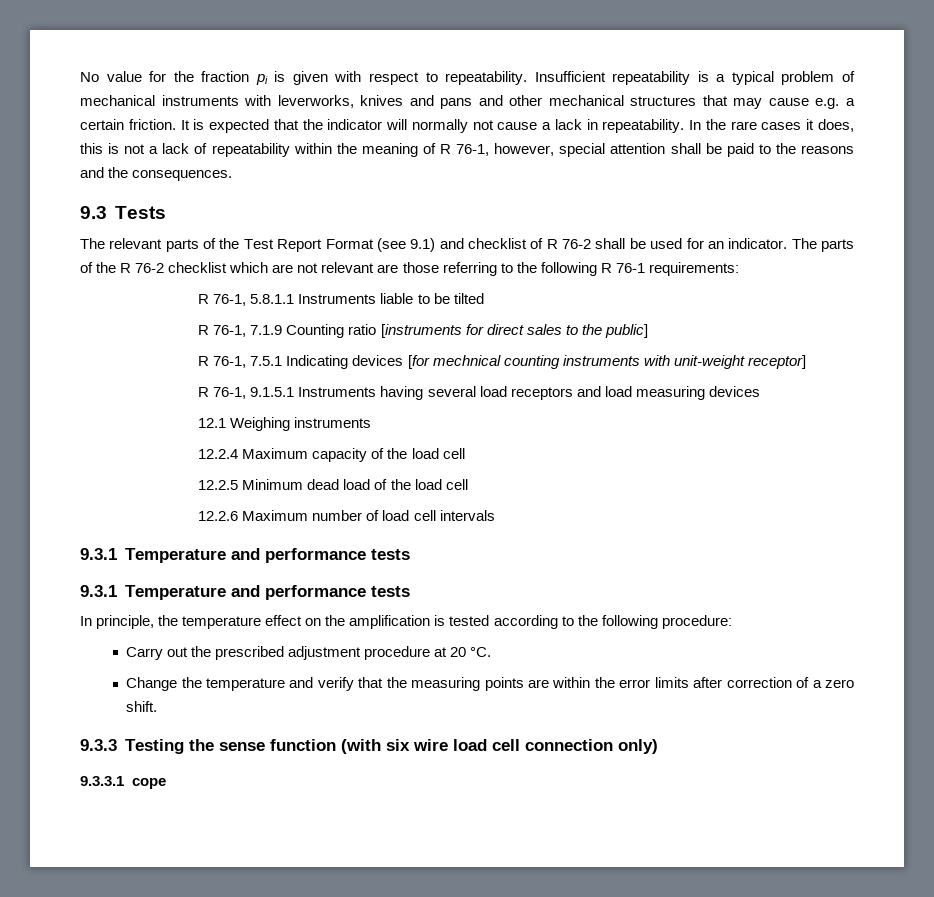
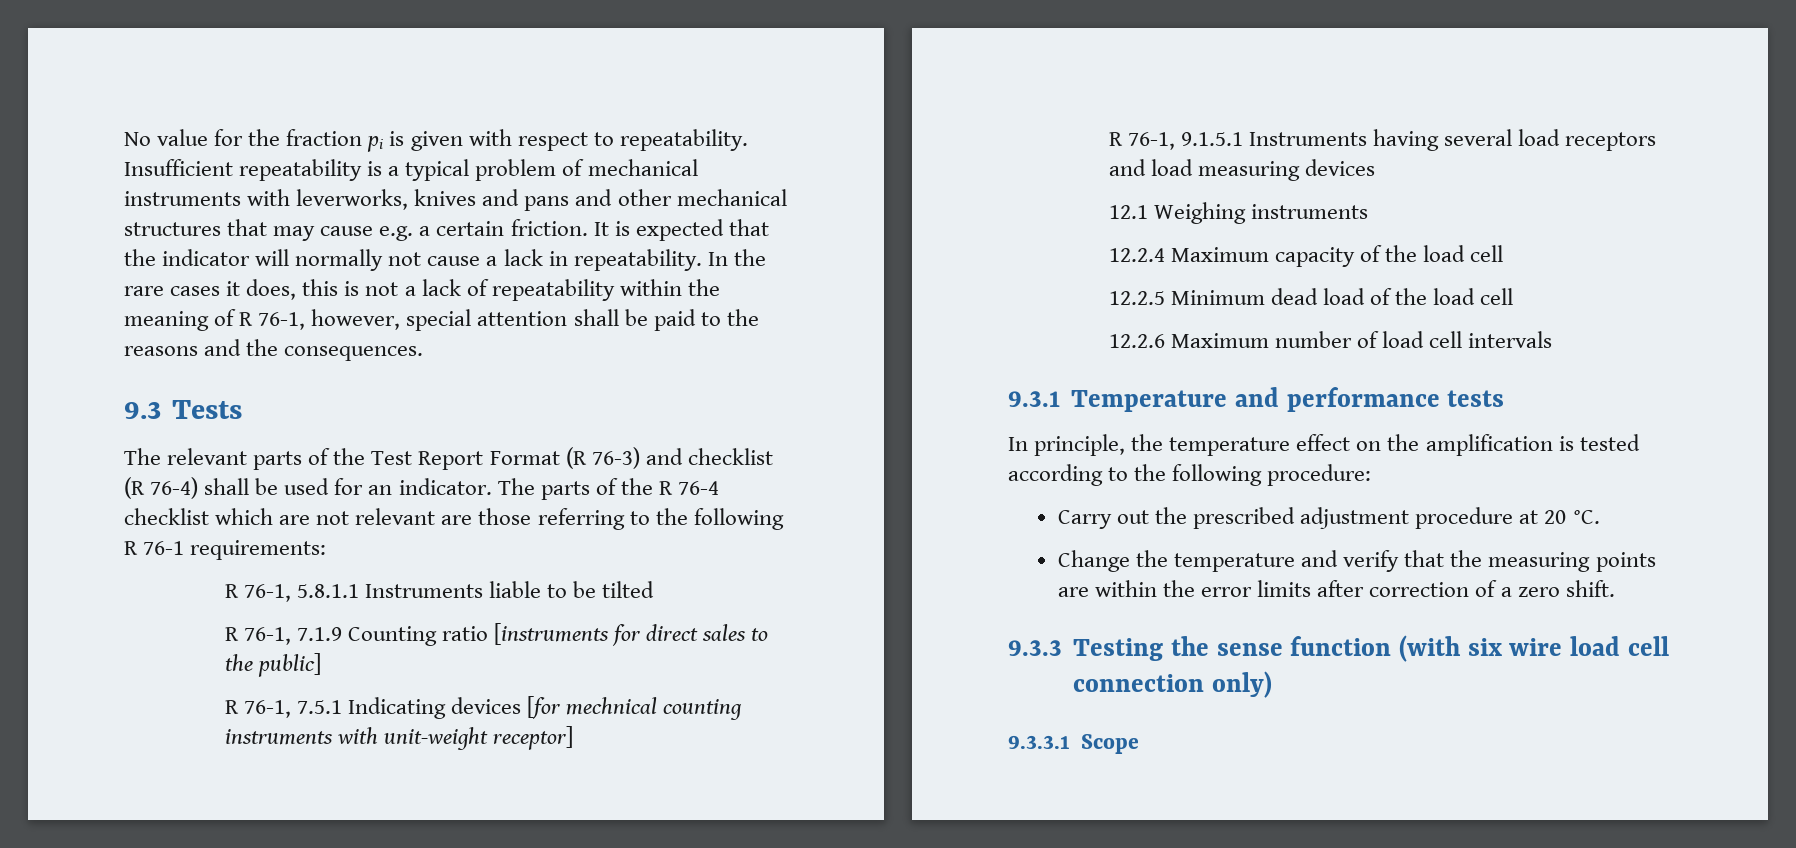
[376,238,592,252] (see 9.1) and checklist of R 76-2 -> [565,447,773,469] [124,477,199,499] (R 76-3) and checklist (R 76-4)
[135,263,165,273] 76-2 -> [677,481,719,495] 76-4
[80,585,410,600] // 9.3.1 Temperature and performance tests -> (1505, 398) none
[131,778,166,789] cope -> [1081,734,1140,754] Scope

